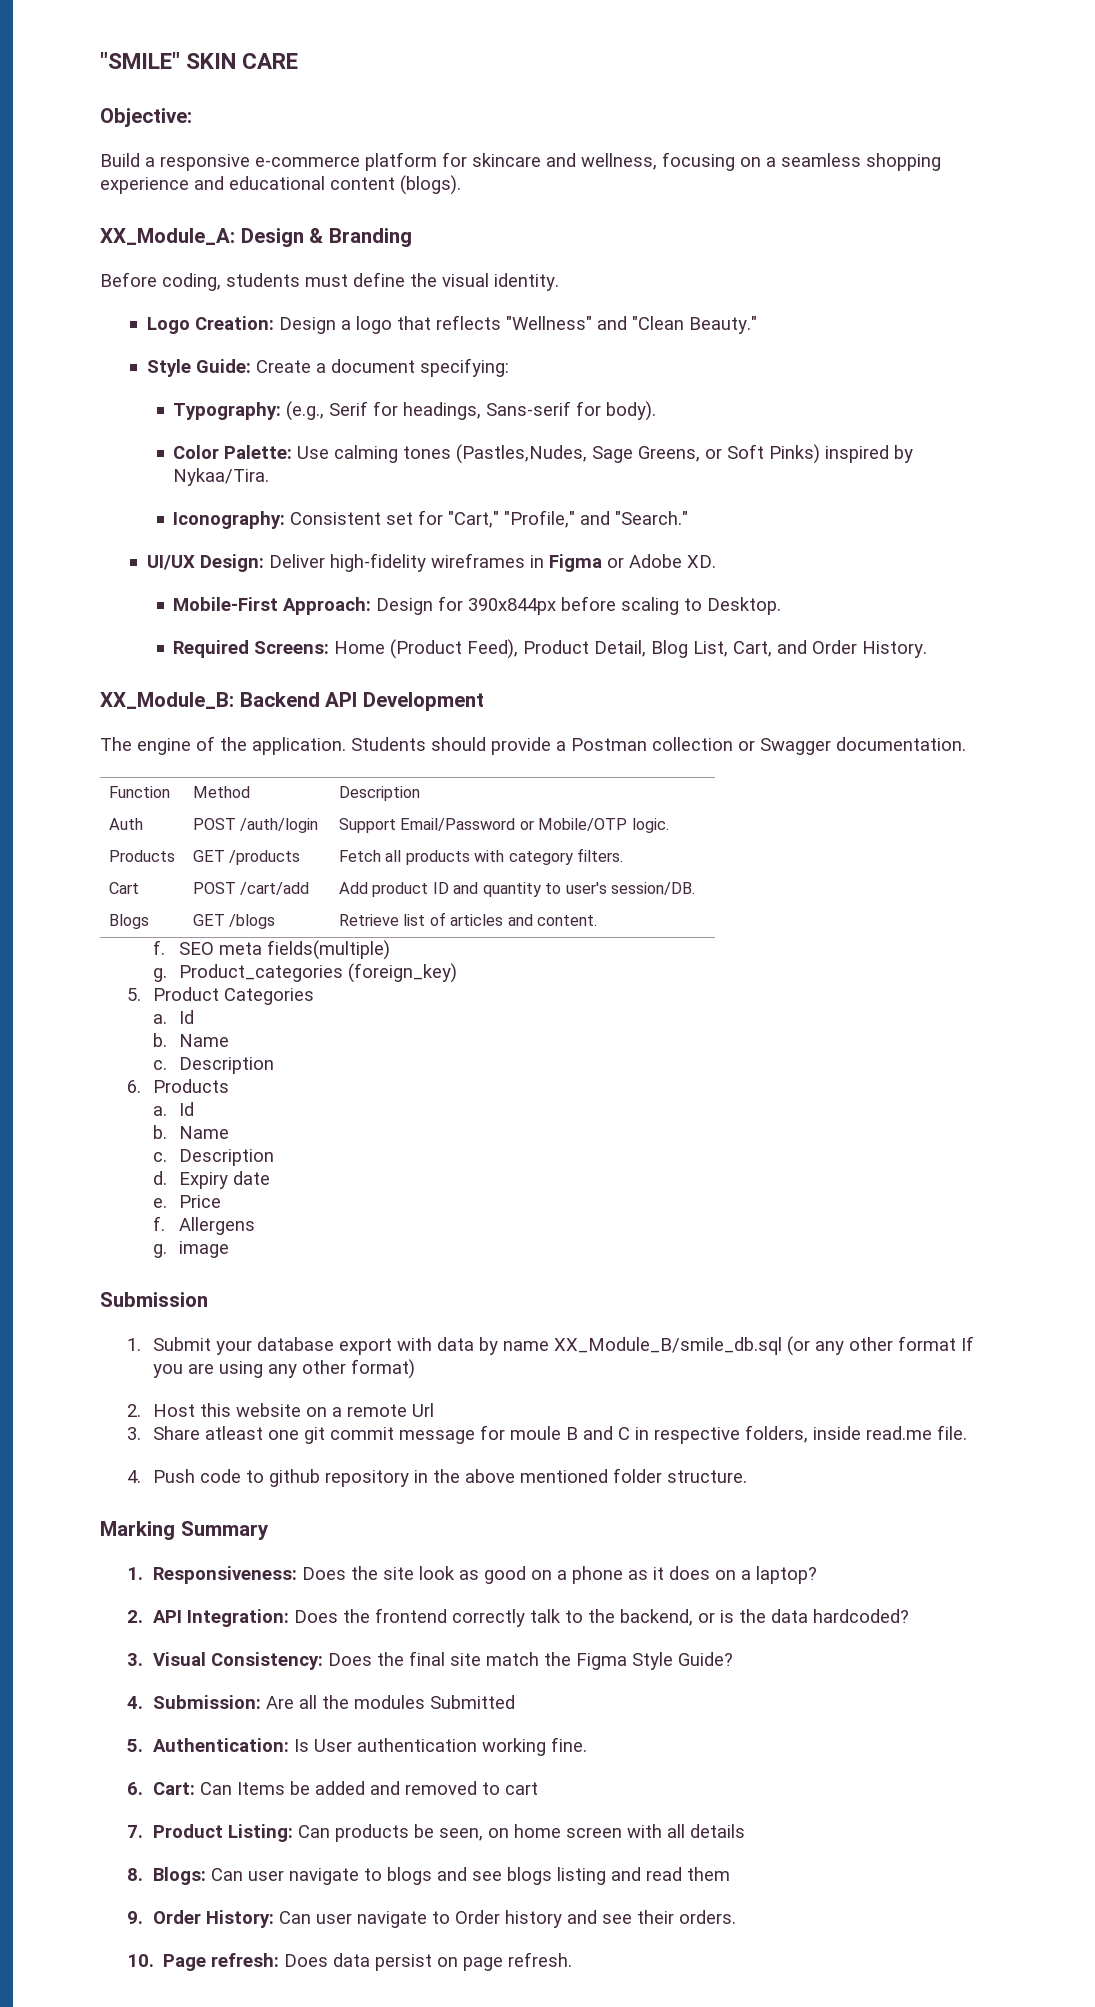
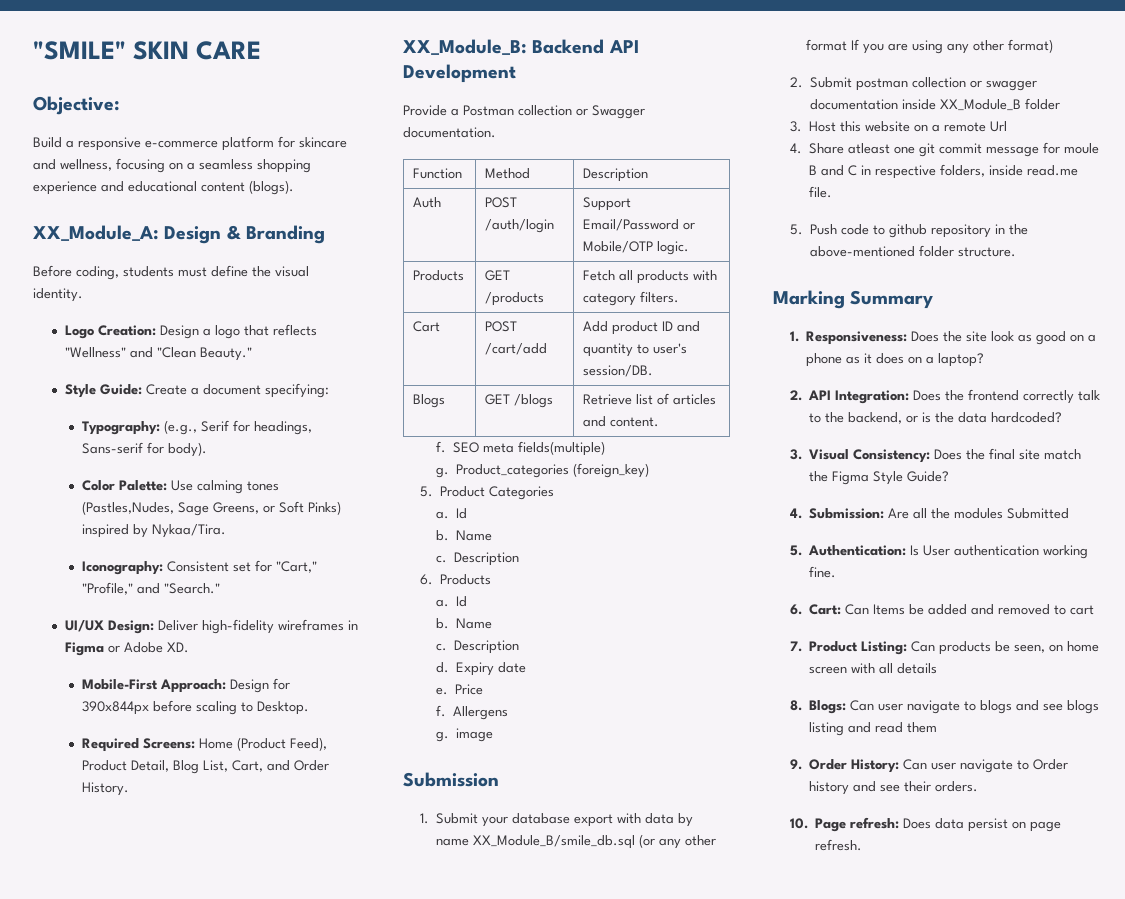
[100,736,551,755] The engine of the application. Students should provide -> [403,105,447,116] Provide
(141, 1410) none -> [809,77,1037,91] [809,98,1060,111] [789,121,802,132] Submit postman collection or swagger documentation inside XX_Module_B folder // 3.
[126,1427,141,1440] 3. -> [789,143,802,154] 4.
[126,1470,141,1483] 4. -> [789,224,803,235] 5.
[464,1469,608,1483] above mentioned -> [809,246,915,257] above-mentioned

